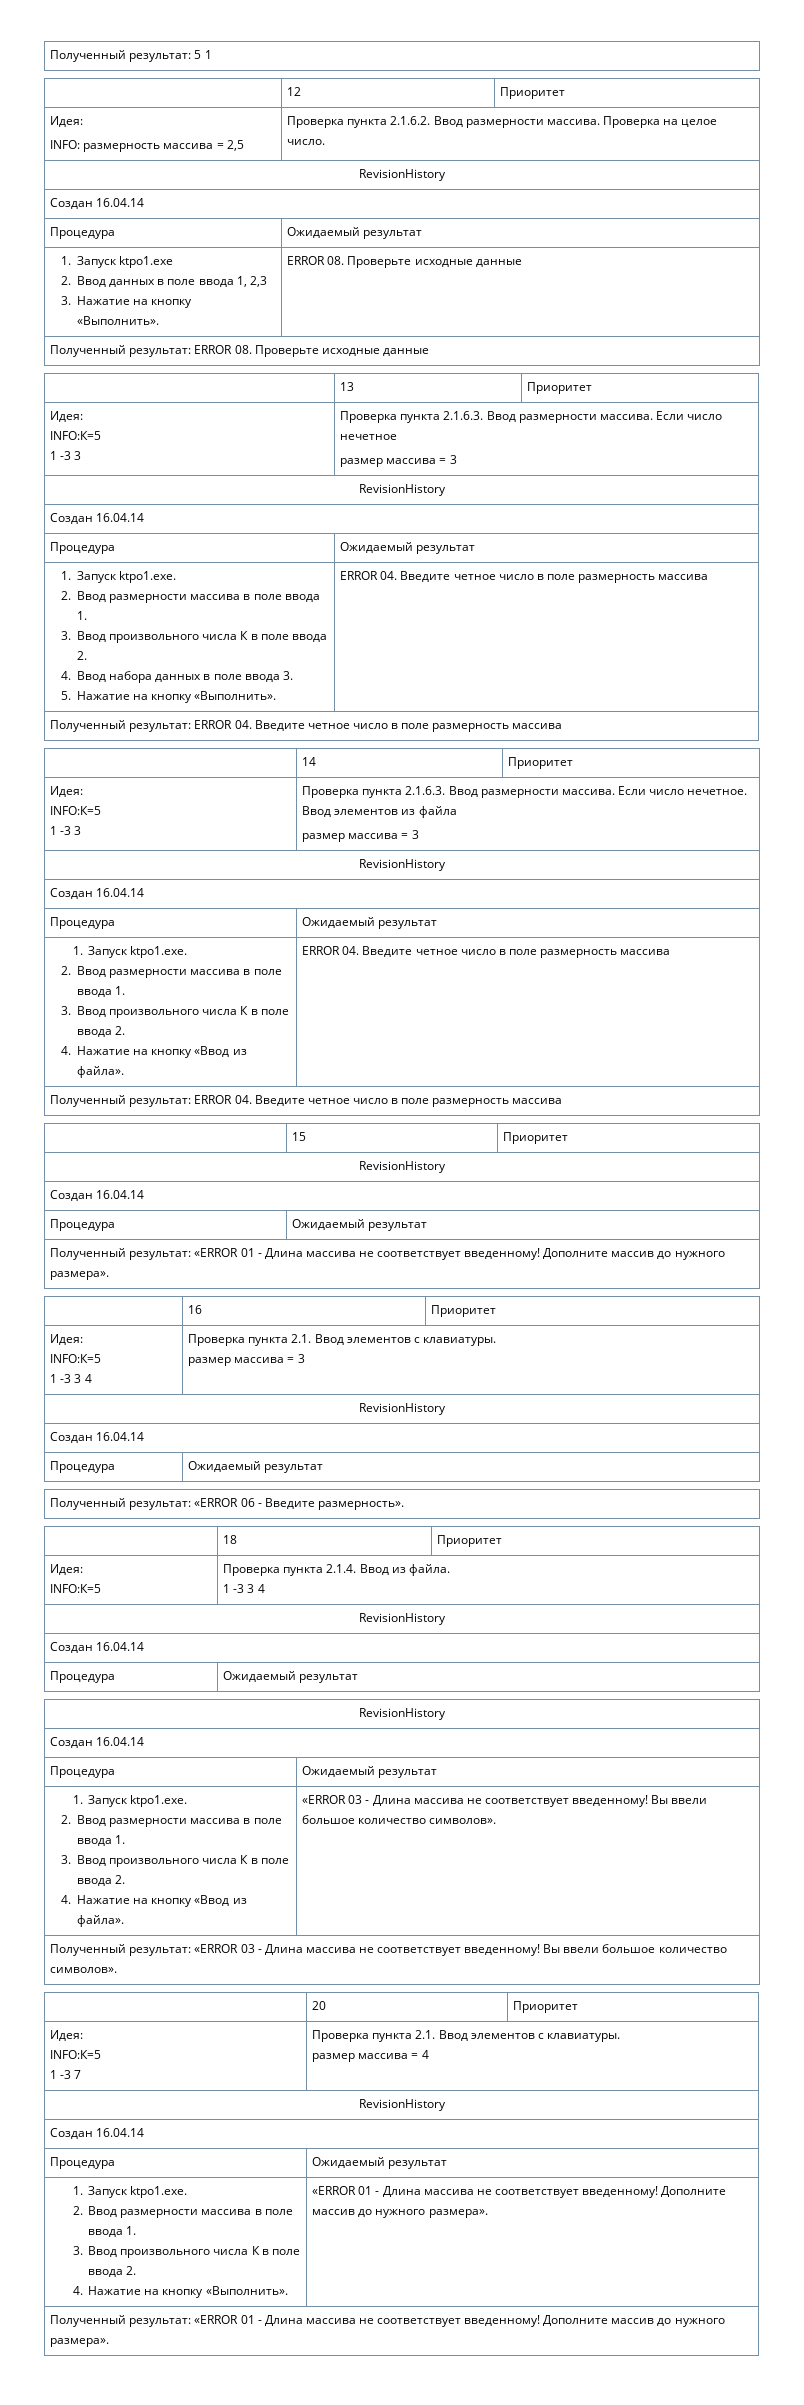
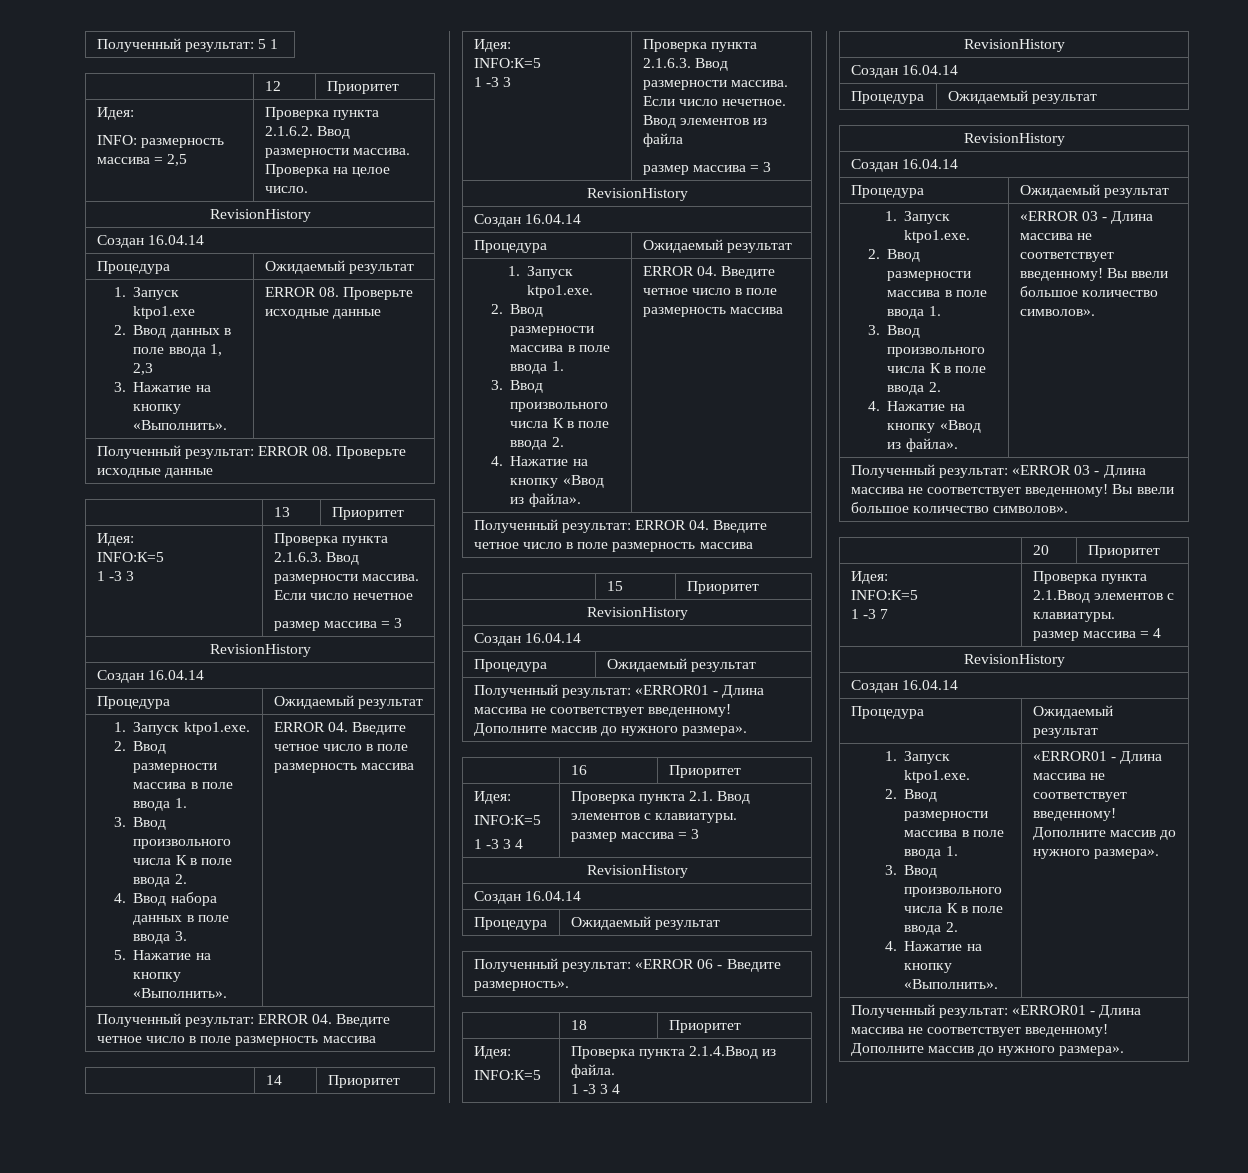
[194,1248,255,1257] «ERROR 01 -> [635,685,710,695] «ERROR01
[326,1564,389,1575] 2.1.4. Ввод -> [689,1046,759,1059] 2.1.4.Ввод
[415,2030,468,2041] 2.1. Ввод -> [1032,590,1090,603] 2.1.Ввод
[312,2186,373,2195] «ERROR 01 -> [1032,751,1107,761] «ERROR01
[194,2315,255,2324] «ERROR 01 -> [1012,1005,1087,1015] «ERROR01

